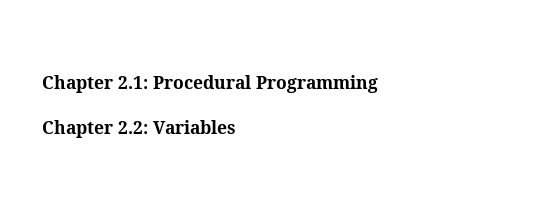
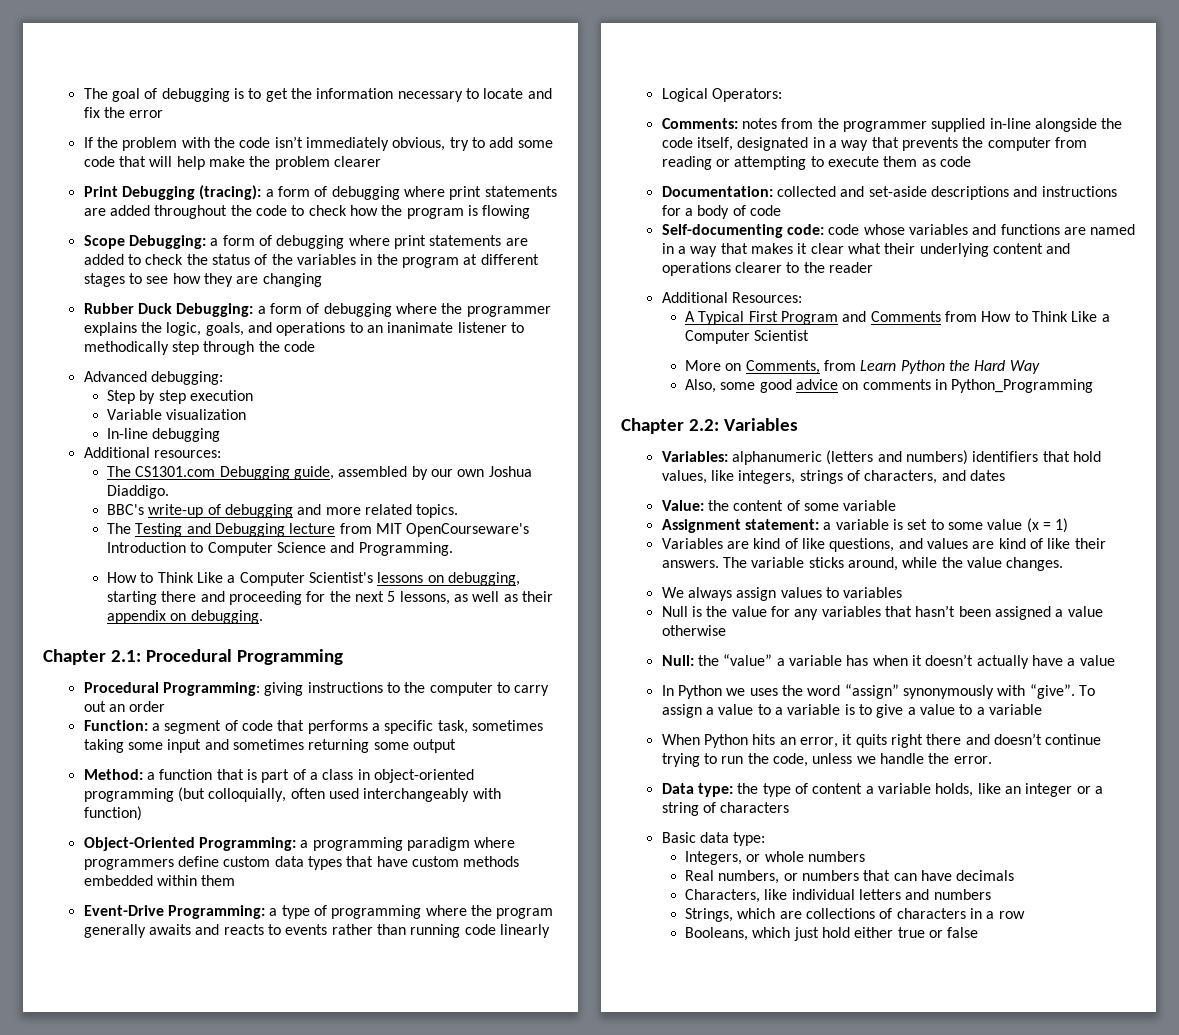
[42,75,378,93] [42,120,236,138] Chapter 2.1: Procedural Programming // Chapter 2.2: Variables -> [83,88,552,102] [83,107,164,118] [83,136,553,151] [83,156,382,170] [83,185,557,200] [83,205,531,219] [83,235,528,249] [83,254,539,268] [83,273,322,287] [83,303,551,317] [83,322,525,336] [83,341,316,355] [83,371,224,385] [107,390,254,404] [107,409,247,420] [107,428,221,442] [83,447,222,458] [107,466,532,480] [107,485,170,499] [107,504,459,518] [107,523,530,537] [107,542,453,556] [107,572,520,586] [107,591,553,605] [107,610,263,624] [43,649,343,665] [83,682,550,696] [83,701,166,712] [83,720,544,734] [83,739,457,753] [83,769,475,783] [83,787,501,802] [83,806,142,821] [83,837,516,851] [83,856,520,870] [83,875,236,886] [83,905,554,919] [83,924,551,938] [661,88,783,102] [661,118,1123,132] [661,137,1088,151] [661,156,972,170] [661,186,1117,200] [661,205,782,219] [661,224,1136,238] [661,243,1071,257] [661,262,874,276] [661,292,803,303] [685,311,1110,325] [685,330,810,344] [685,360,1040,374] [685,379,1094,393] [621,418,798,434] [661,450,1102,465] [661,470,1006,484] [661,500,897,511] [661,518,1069,533] [661,538,1106,552] [661,557,1064,571] [661,587,903,601] [661,605,1103,620] [661,625,726,636] [661,654,1115,669] [661,684,1096,699] [661,704,1043,718] [661,733,1102,748] [661,753,992,767] [661,783,1104,797] [661,802,790,816] [661,832,766,846] [685,851,866,865] [685,870,1015,884] [685,889,991,903] [685,908,1025,922] [685,927,979,941] The goal of debugging is to get the information necessary to locate and fix the error // If the problem with the code isn’t immediately obvious, try to add some code that will help make the problem clearer // Print Debugging (tracing): a form of debugging where print statements are added throughout the code to check how the program is flowing // Scope Debugging: a form of debugging where print statements are added to check the status of the variables in the program at different stages to see how they are changing // Rubber Duck Debugging: a form of debugging where the programmer explains the logic, goals, and operations to an inanimate listener to methodically step through the code // Advanced debugging: // Step by step execution // Variable visualization // In-line debugging // Additional resources: // The CS1301.com Debugging guide, assembled by our own Joshua Diaddigo. // BBC's write-up of debugging and more related topics. // The Testing and Debugging lecture from MIT OpenCourseware's Introduction to Computer Science and Programming. // How to Think Like a Computer Scientist's lessons on debugging, starting there and proceeding for the next 5 lessons, as well as their appendix on debugging. // Chapter 2.1: Procedural Programming // Procedural Programming: giving instructions to the computer to carry out an order // Function: a segment of code that performs a specific task, sometimes taking some input and sometimes returning some output // Method: a function that is part of a class in object-oriented programming (but colloquially, often used interchangeably with function) // Object-Oriented Programming: a programming paradigm where programmers define custom data types that have custom methods embedded within them // Event-Drive Programming: a type of programming where the program generally awaits and reacts to events rather than running code linearly // Logical Operators: // Comments: notes from the programmer supplied in-line alongside the code itself, designated in a way that prevents the computer from reading or attempting to execute them as code // Documentation: collected and set-aside descriptions and instructions for a body of code // Self-documenting code: code whose variables and functions are named in a way that makes it clear what their underlying content and operations clearer to the reader // Additional Resources: // A Typical First Program and Comments from How to Think Like a Computer Scientist // More on Comments, from Learn Python the Hard Way // Also, some good advice on comments in Python_Programming // Chapter 2.2: Variables // Variables: alphanumeric (letters and numbers) identifiers that hold values, like integers, strings of characters, and dates // Value: the content of some variable // Assignment statement: a variable is set to some value (x = 1) // Variables are kind of like questions, and values are kind of like their answers. The variable sticks around, while the value changes. // We always assign values to variables // Null is the value for any variables that hasn’t been assigned a value otherwise // Null: the “value” a variable has when it doesn’t actually have a value // In Python we uses the word “assign” synonymously with “give”. To assign a value to a variable is to give a value to a variable // When Python hits an error, it quits right there and doesn’t continue trying to run the code, unless we handle the error. // Data type: the type of content a variable holds, like an integer or a string of characters // Basic data type: // Integers, or whole numbers // Real numbers, or numbers that can have decimals // Characters, like individual letters and numbers // Strings, which are collections of characters in a row // Booleans, which just hold either true or false

